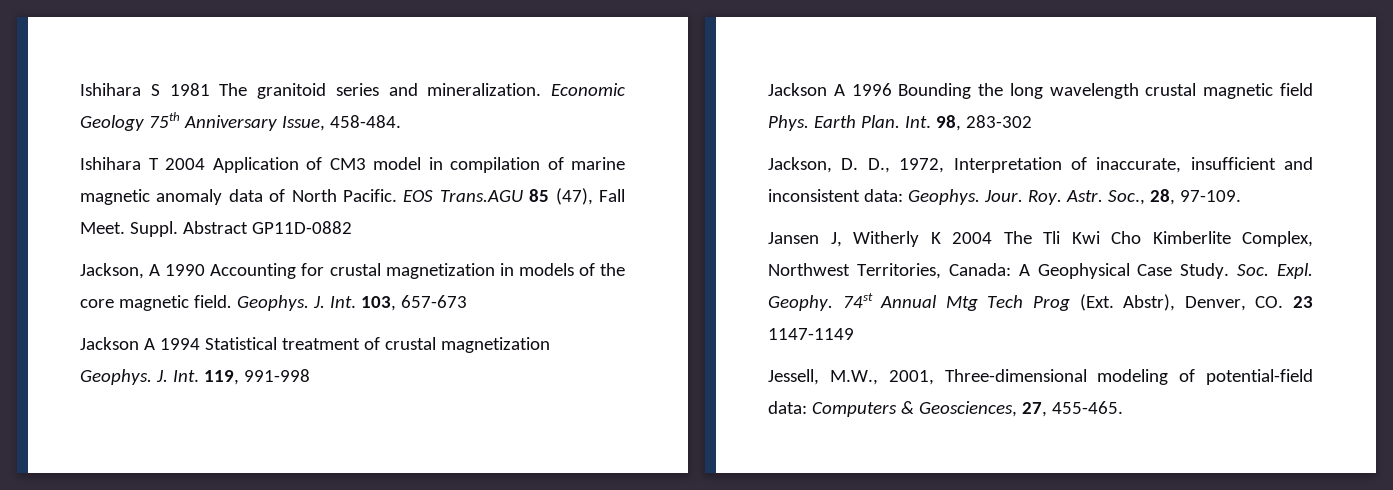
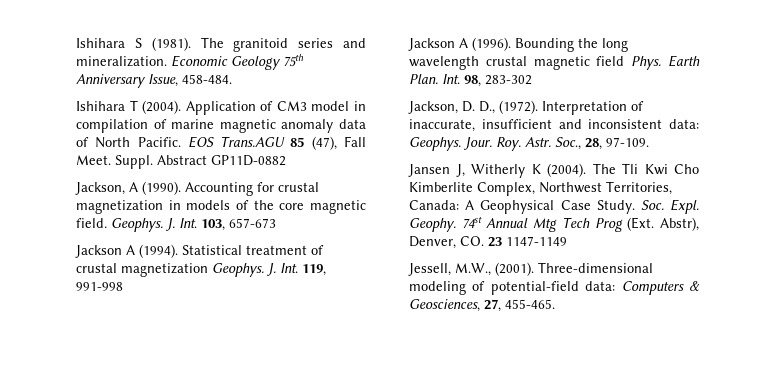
[169,83,210,96] 1981 -> [151,37,191,51] (1981).
[165,158,205,170] 2004 -> [142,100,182,114] (2004).
[165,264,206,276] 1990 -> [142,181,181,195] (1990).
[159,338,200,350] 1994 -> [139,244,178,258] (1994).
[851,83,892,96] 1996 -> [472,37,511,51] (1996).
[899,158,945,173] 1972, -> [499,100,538,114] (1972).
[952,232,992,244] 2004 -> [547,163,586,177] (2004).
[888,370,934,385] 2001, -> [495,262,534,276] (2001).

